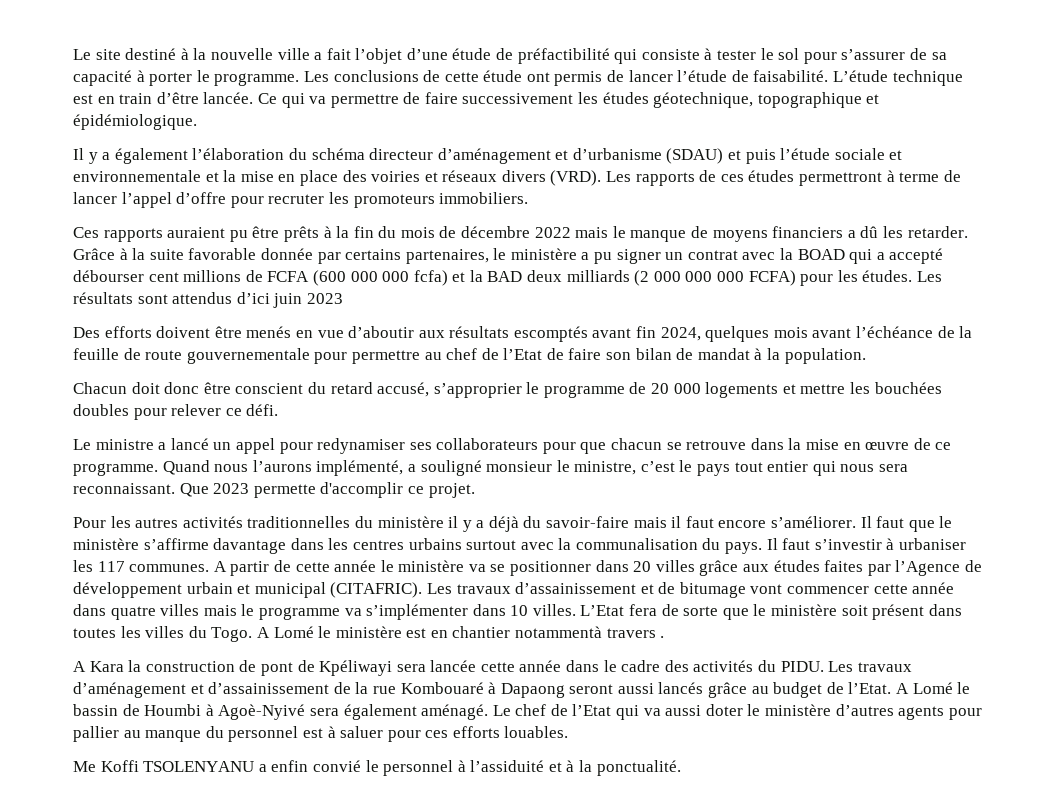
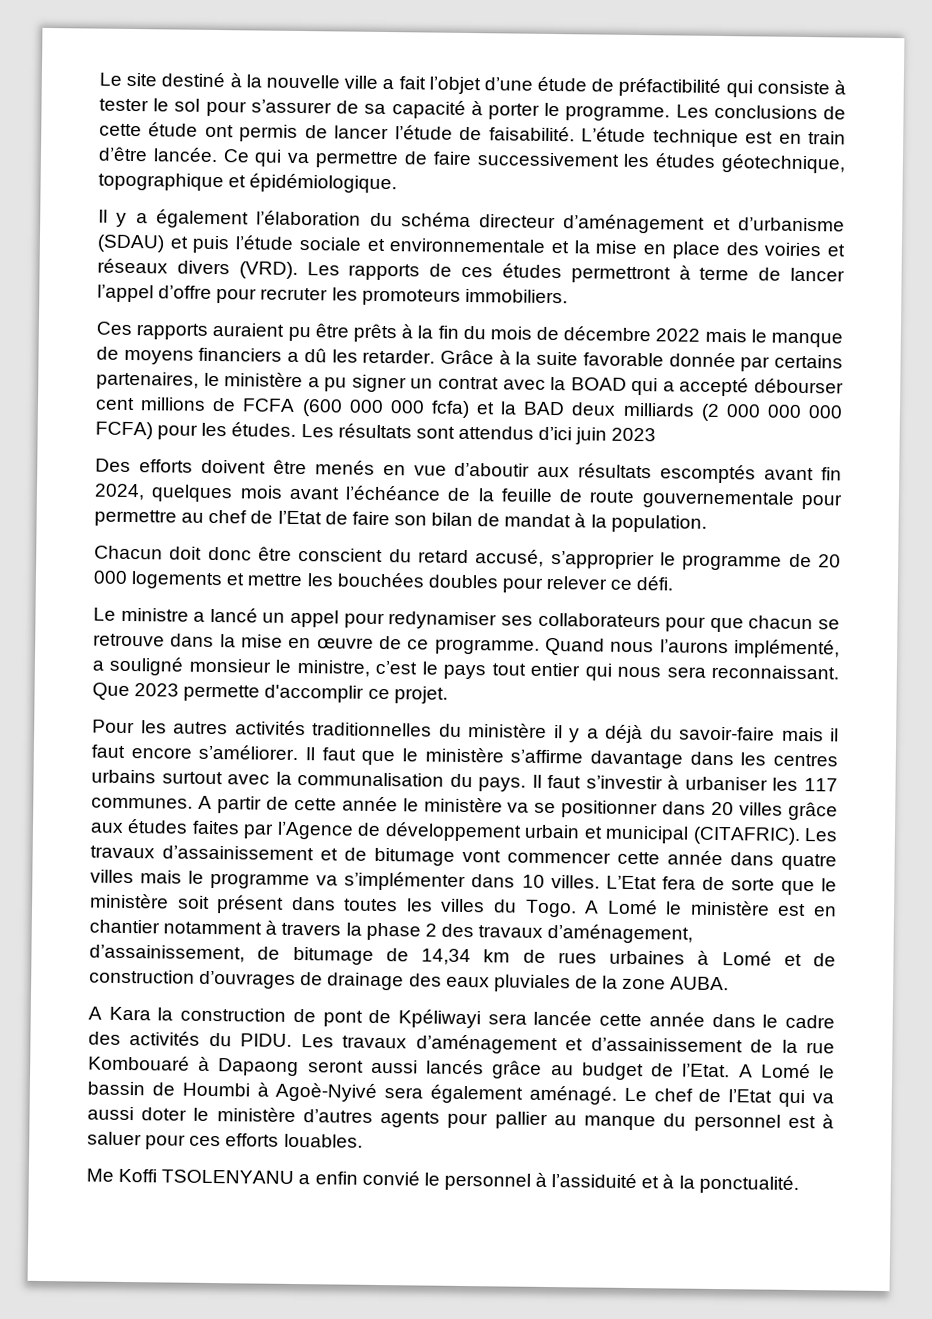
[515,626,665,638] notammentà travers . -> [163,920,694,944] [89,944,836,967] [89,969,730,993] notamment à travers la phase 2 des travaux d’aménagement, d’assainissement, de bitumage de 14,34 km de rues urbaines à Lomé et de construction d’ouvrages de drainage des eaux pluviales de la zone AUBA.

